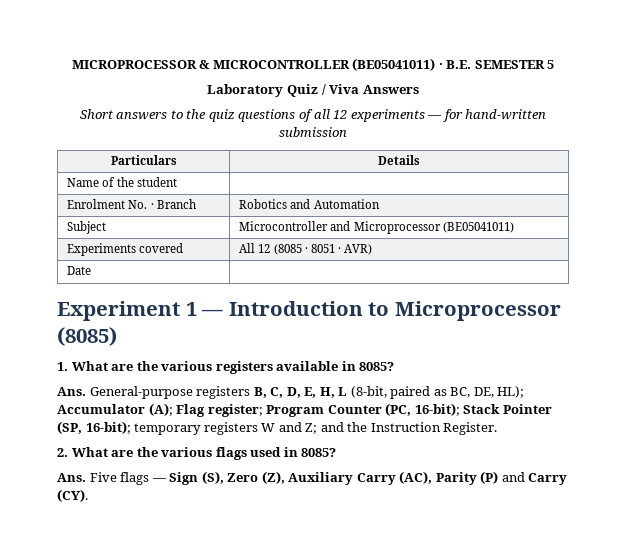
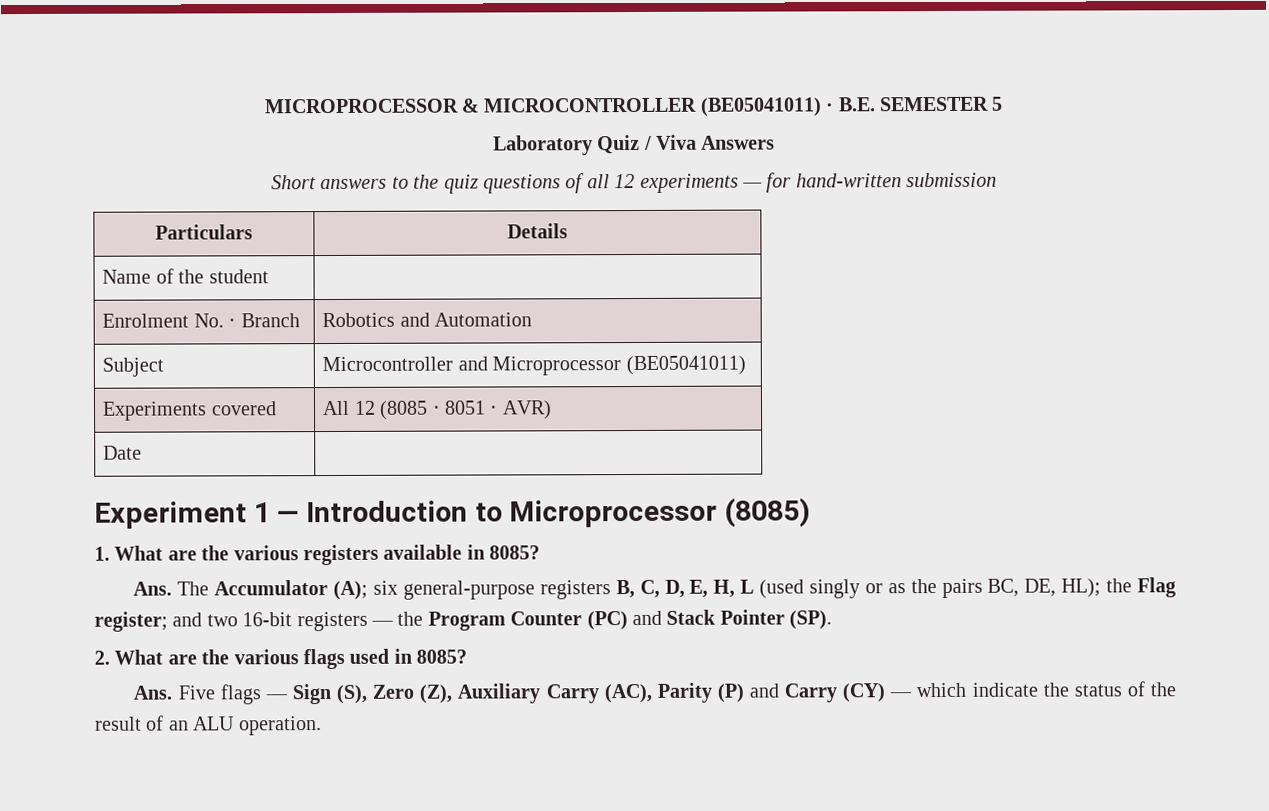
[89,386,193,399] General-purpose -> [177,580,535,600] The Accumulator (A); six general-purpose
[350,386,525,399] [57,403,552,417] [57,421,498,435] (8-bit, paired as BC, DE, HL); Accumulator (A); Flag register; Program Counter (PC, 16-bit); Stack Pointer (SP, 16-bit); temporary registers W and Z; and the Instruction Register. -> [759,577,1177,599] [94,609,833,632] (used singly or as the pairs BC, DE, HL); the Flag register; and two 16-bit registers — the Program Counter (PC) and Stack Pointer (SP).
[57,489,88,502] (CY). -> [842,681,1176,703] [95,715,322,736] (CY) — which indicate the status of the result of an ALU operation.

